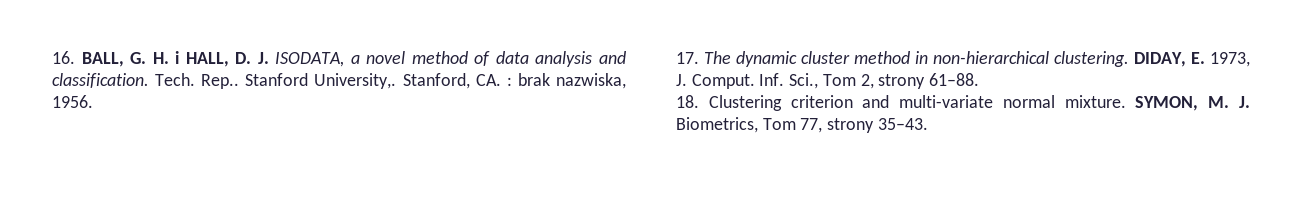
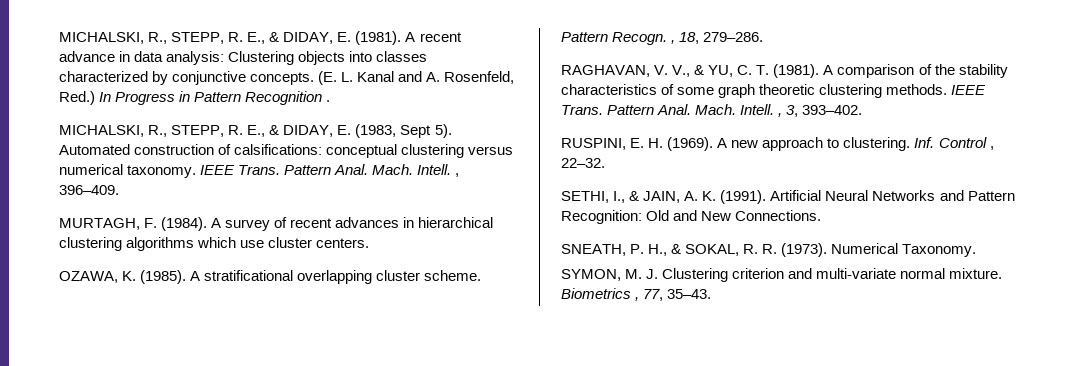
[52,51,627,67] [52,73,626,89] [52,95,93,108] [676,51,1250,67] [676,73,980,89] [676,95,699,108] 16. BALL, G. H. i HALL, D. J. ISODATA, a novel method of data analysis and classification. Tech. Rep.. Stanford University,. Stanford, CA. : brak nazwiska, 1956. // 17. The dynamic cluster method in non-hierarchical clustering. DIDAY, E. 1973, J. Comput. Inf. Sci., Tom 2, strony 61–88. // 18. -> [59,31,462,45] [59,51,428,65] [59,71,515,85] [59,91,331,105] [59,124,452,138] [59,144,514,158] [59,164,460,178] [59,185,119,195] [59,217,494,231] [59,237,370,251] [59,270,482,284] [561,32,764,45] [561,64,1008,78] [561,84,987,98] [561,104,863,117] [561,137,994,151] [561,158,605,168] [561,190,1015,204] [561,210,822,224] [561,243,977,257] [561,269,659,281] MICHALSKI, R., STEPP, R. E., & DIDAY, E. (1981). A recent advance in data analysis: Clustering objects into classes characterized by conjunctive concepts. (E. L. Kanal and A. Rosenfeld, Red.) In Progress in Pattern Recognition . // MICHALSKI, R., STEPP, R. E., & DIDAY, E. (1983, Sept 5). Automated construction of calsifications: conceptual clustering versus numerical taxonomy. IEEE Trans. Pattern Anal. Mach. Intell. , 396–409. // MURTAGH, F. (1984). A survey of recent advances in hierarchical clustering algorithms which use cluster centers. // OZAWA, K. (1985). A stratificational overlapping cluster scheme. Pattern Recogn. , 18, 279–286. // RAGHAVAN, V. V., & YU, C. T. (1981). A comparison of the stability characteristics of some graph theoretic clustering methods. IEEE Trans. Pattern Anal. Mach. Intell. , 3, 393–402. // RUSPINI, E. H. (1969). A new approach to clustering. Inf. Control , 22–32. // SETHI, I., & JAIN, A. K. (1991). Artificial Neural Networks and Pattern Recognition: Old and New Connections. // SNEATH, P. H., & SOKAL, R. R. (1973). Numerical Taxonomy. // SYMON, M. J.
[1135,96,1250,111] [676,117,875,133] SYMON, M. J. Biometrics, Tom 77, strony -> [561,288,664,301] Biometrics , 77,

